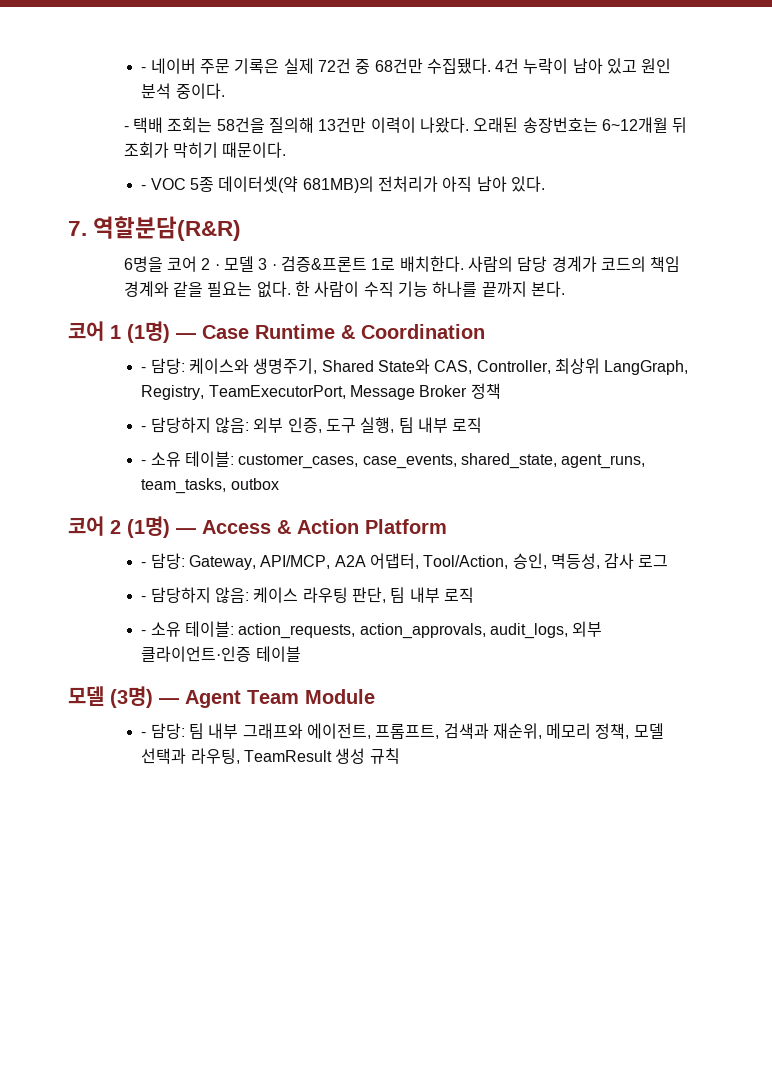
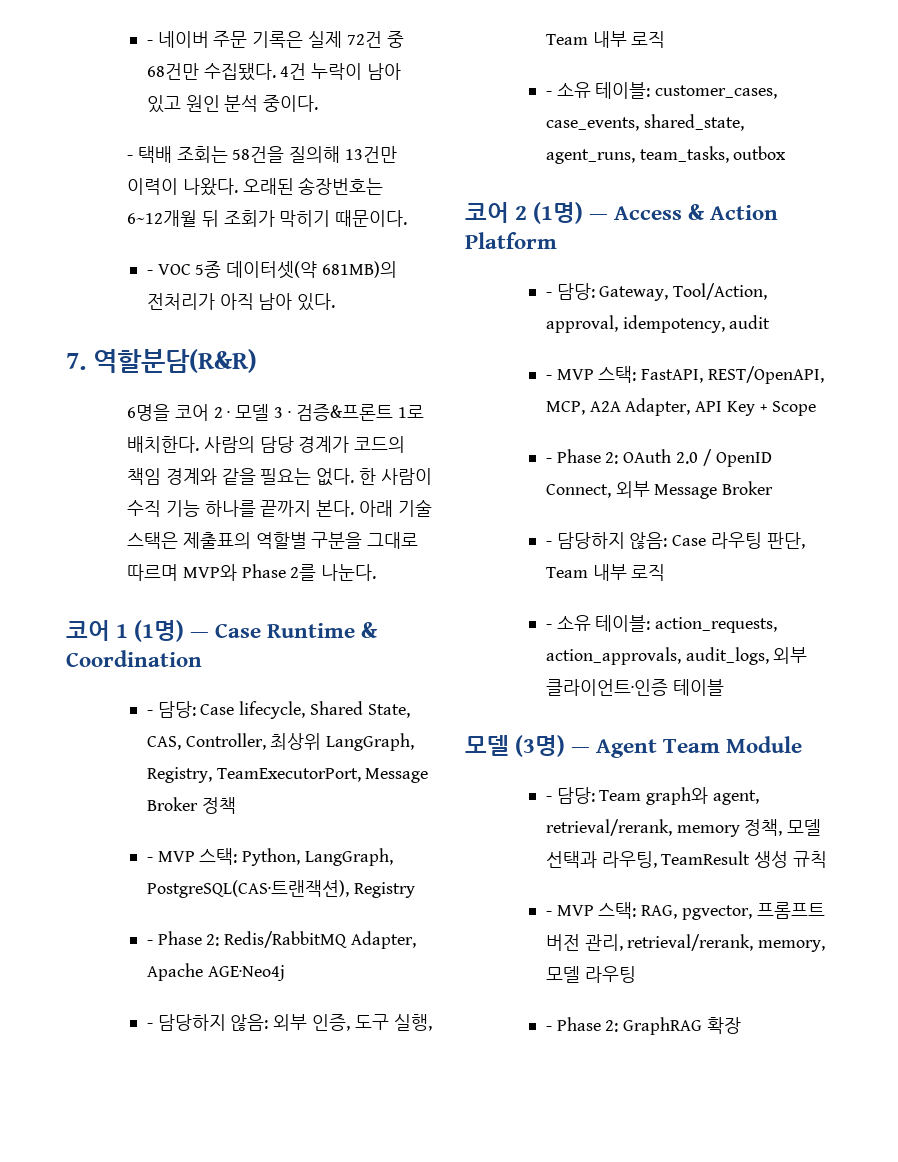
(565, 289) none -> [359,499,433,517] [126,532,419,549] [126,564,377,581] 아래 기술 스택은 제출표의 역할별 구분을 그대로 따르며 MVP와 Phase 2를 나눈다.
[188,358,430,374] 케이스와 생명주기, Shared State와 -> [200,701,410,719] Case lifecycle, Shared State,
(501, 391) none -> [146,848,394,866] [146,880,415,898] [146,931,417,949] [146,963,285,981] // - MVP 스택: Python, LangGraph, PostgreSQL(CAS·트랜잭션), Registry // - Phase 2: Redis/RabbitMQ Adapter, Apache AGE·Neo4j
[398,417,414,433] 팀 -> [545,34,588,45] Team
[260,553,669,569] [141,587,299,603] API/MCP, A2A 어댑터, Tool/Action, 승인, 멱등성, 감사 로그 // - 담당하지 않음: 케이스 -> [673,283,768,300] [545,315,771,333] [545,366,825,384] [545,398,816,416] [545,449,772,467] [545,481,774,499] [545,532,707,549] Tool/Action, approval, idempotency, audit // - MVP 스택: FastAPI, REST/OpenAPI, MCP, A2A Adapter, API Key + Scope // - Phase 2: OAuth 2.0 / OpenID Connect, 외부 Message Broker // - 담당하지 않음: Case
[390,587,406,603] 팀 -> [545,567,588,578] Team
[188,723,592,739] 팀 내부 그래프와 에이전트, 프롬프트, 검색과 재순위, 메모리 -> [599,787,760,805] [545,819,740,837] Team graph와 agent, retrieval/rerank, memory
(400, 756) none -> [545,902,825,920] [545,934,826,952] [545,966,636,983] [545,1017,742,1035] // - MVP 스택: RAG, pgvector, 프롬프트 버전 관리, retrieval/rerank, memory, 모델 라우팅 // - Phase 2: GraphRAG 확장

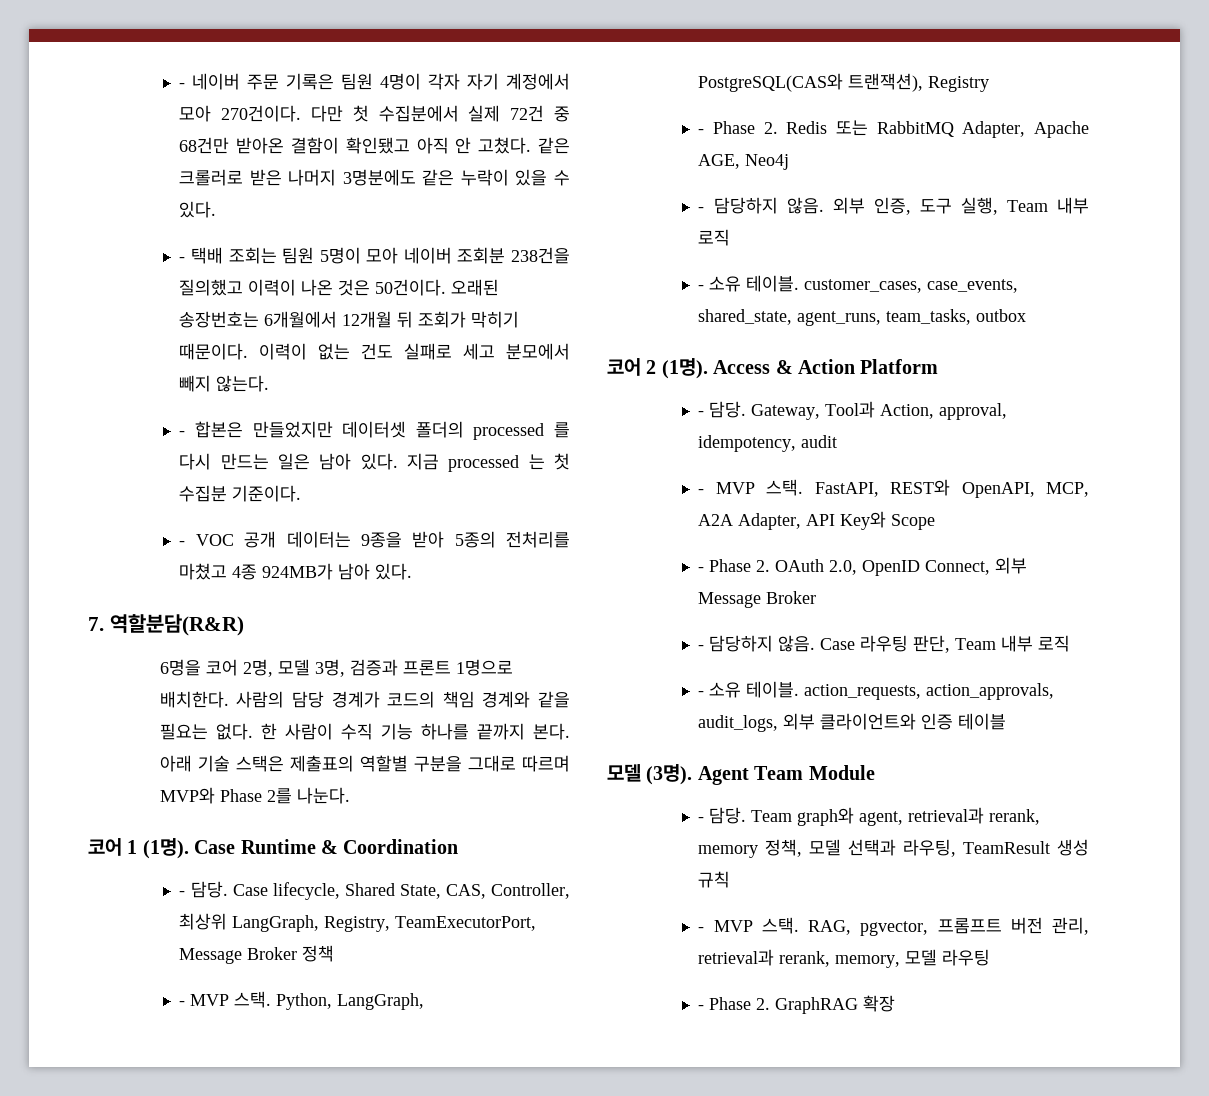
[308,31,404,48] [146,63,402,81] [146,95,319,113] [126,146,398,163] [126,177,384,196] [126,210,408,227] [146,261,398,279] [146,293,254,310] 실제 72건 중 68건만 수집됐다. 4건 누락이 남아 있고 원인 분석 중이다. // - 택배 조회는 58건을 질의해 13건만 이력이 나왔다. 오래된 송장번호는 6~12개월 뒤 조회가 막히기 때문이다. // - VOC 5종 데이터셋(약 681MB)의 전처리가 아직 -> [341,73,570,90] [179,105,570,122] [179,137,570,154] [179,169,570,186] [179,201,217,218] [179,247,570,264] [179,279,500,296] [179,311,520,328] [179,343,570,360] [179,375,270,392] [179,421,570,440] [179,453,570,472] [179,485,302,502] [179,531,570,548] [179,563,334,580] 팀원 4명이 각자 자기 계정에서 모아 270건이다. 다만 첫 수집분에서 실제 72건 중 68건만 받아온 결함이 확인됐고 아직 안 고쳤다. 같은 크롤러로 받은 나머지 3명분에도 같은 누락이 있을 수 있다. // - 택배 조회는 팀원 5명이 모아 네이버 조회분 238건을 질의했고 이력이 나온 것은 50건이다. 오래된 송장번호는 6개월에서 12개월 뒤 조회가 막히기 때문이다. 이력이 없는 건도 실패로 세고 분모에서 빼지 않는다. // - 합본은 만들었지만 데이터셋 폴더의 processed 를 다시 만드는 일은 남아 있다. 지금 processed 는 첫 수집분 기준이다. // - VOC 공개 데이터는 9종을 받아 5종의 전처리를 마쳤고 4종 924MB가
[213,404,424,421] 2 · 모델 3 · 검증&프론트 1로 -> [242,659,513,677] 2명, 모델 3명, 검증과 프론트 1명으로
[134,620,210,642] (1명) — -> [142,838,189,859] (1명).
[157,701,196,718] 담당: -> [190,881,228,898] 담당.
[199,848,238,865] 스택: -> [234,991,272,1008] 스택.
[146,880,349,898] PostgreSQL(CAS·트랜잭션), -> [698,73,924,92] PostgreSQL(CAS와 트랜잭션),
[206,931,417,949] [146,963,285,981] [146,1014,269,1031] 2: Redis/RabbitMQ Adapter, Apache AGE·Neo4j // - 담당하지 않음: -> [763,120,1089,138] [698,154,790,170] [698,197,824,214] 2. Redis 또는 RabbitMQ Adapter, Apache AGE, Neo4j // - 담당하지 않음.
[595,82,651,99] 테이블: -> [746,275,800,292] 테이블.
[533,202,609,224] (1명) — -> [661,358,708,379] (1명).
[556,283,768,301] 담당: Gateway, Tool/Action, -> [709,401,935,420] 담당. Gateway, Tool과 Action,
[598,366,825,384] 스택: FastAPI, REST/OpenAPI, -> [766,479,1035,498] 스택. FastAPI, REST와 OpenAPI,
[727,401,767,416] Key + -> [840,511,887,530] Key와
[605,449,712,466] 2: OAuth 2.0 / -> [756,559,858,575] 2. OAuth 2.0,
[629,532,668,549] 않음: -> [778,635,816,652] 않음.
[595,615,651,632] 테이블: -> [746,681,800,698] 테이블.
[545,679,668,696] 클라이언트·인증 -> [820,713,954,730] 클라이언트와 인증
[515,735,591,757] (3명) — -> [646,764,693,785] (3명).
[556,787,595,804] 담당: -> [709,807,747,824] 담당.
[545,819,672,836] retrieval/rerank, -> [908,807,1041,825] retrieval과 rerank,
[598,902,637,919] 스택: -> [761,917,799,934] 스택.
[627,934,754,951] retrieval/rerank, -> [698,949,831,967] retrieval과 rerank,
[605,1020,619,1032] 2: -> [756,998,771,1010] 2.

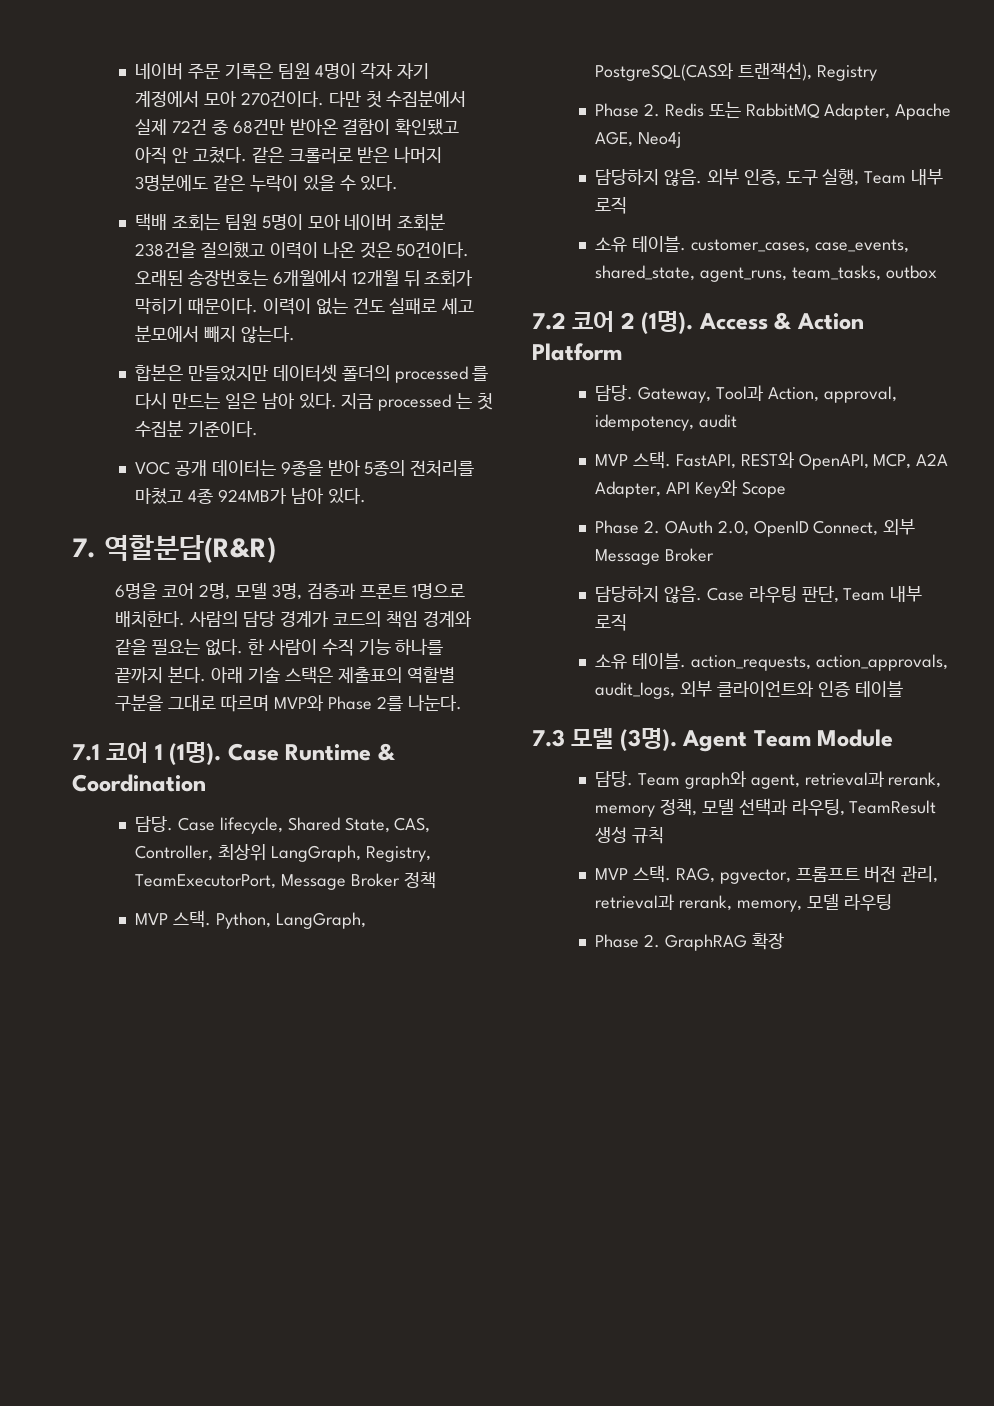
[179,83,186,88] - -> (135, 71) none
[179,257,186,262] - -> (399, 183) none
[179,431,186,436] - -> (295, 334) none
[179,541,186,546] - -> (259, 429) none
(350, 795) none -> [72,744,100,761] 7.1
[179,891,186,896] - -> (206, 783) none
[179,1001,186,1006] - -> (436, 880) none
[698,129,705,134] - -> (877, 73) none
[698,207,705,212] - -> (682, 140) none
[698,285,705,290] - -> (628, 205) none
(1027, 315) none -> [532,312,566,330] 7.2
[698,411,705,416] - -> (622, 352) none
[698,489,705,494] - -> (738, 421) none
[698,567,705,572] - -> (786, 489) none
[698,645,705,650] - -> (715, 555) none
[698,691,705,696] - -> (628, 622) none
(1007, 721) none -> [532,729,565,747] 7.3
[698,817,705,822] - -> (894, 738) none
[698,927,705,932] - -> (665, 835) none
[698,1005,705,1010] - -> (892, 902) none

